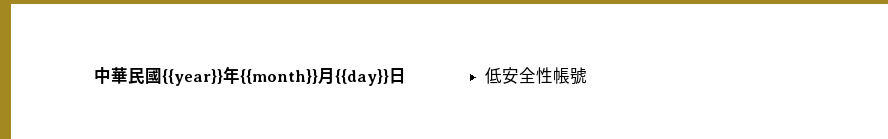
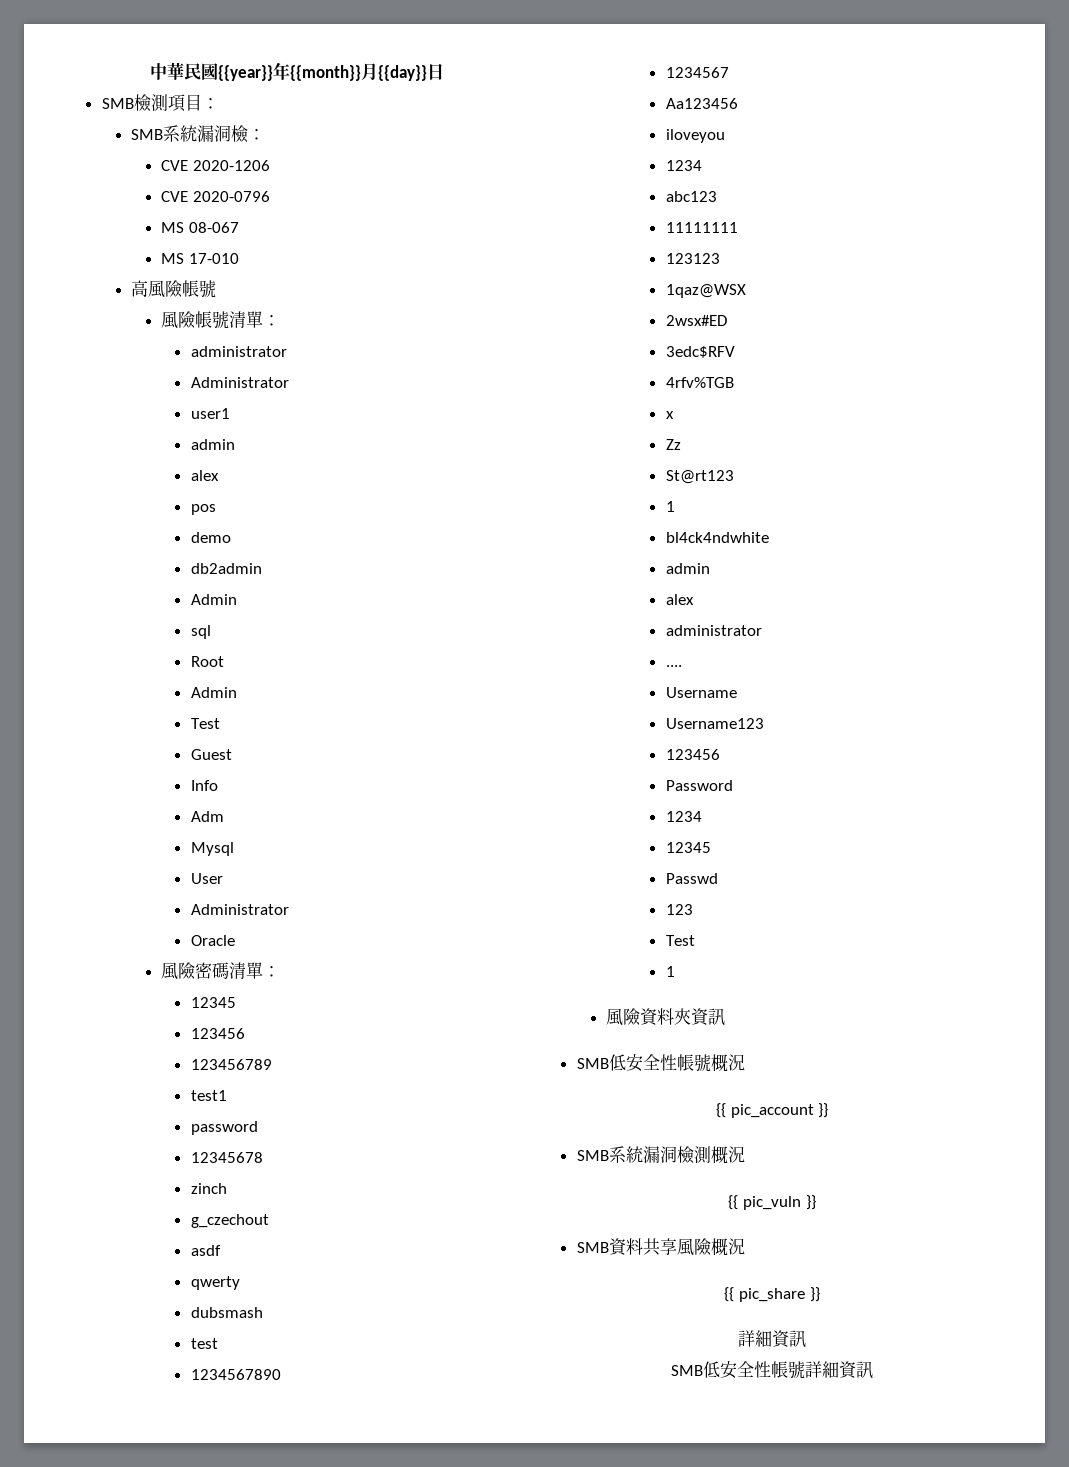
[485,67,588,85] 低安全性帳號 -> [101,94,219,112] [131,125,266,143] [160,160,270,171] [160,191,270,202] [160,222,239,233] [160,253,239,264] [131,280,217,298] [160,311,280,329] [190,346,287,357] [190,377,289,388] [190,408,230,419] [190,439,235,450] [190,470,219,481] [190,504,216,515] [190,532,231,543] [190,563,262,574] [190,594,237,605] [190,625,211,639] [190,656,224,667] [190,687,237,698] [190,718,220,729] [190,749,232,760] [190,780,218,791] [190,811,224,822] [190,842,234,856] [190,873,223,884] [190,904,289,915] [190,935,235,946] [160,962,280,980] [190,997,236,1008] [190,1028,245,1039] [190,1059,272,1070] [190,1090,227,1101] [190,1121,258,1135] [190,1152,263,1163] [190,1183,227,1194] [190,1214,269,1228] [190,1245,221,1256] [190,1276,240,1290] [190,1307,263,1318] [190,1338,218,1349] [190,1369,281,1380] [665,67,729,78] [665,98,738,109] [665,129,725,143] [665,160,702,171] [665,191,717,202] [665,222,738,233] [665,253,720,264] [665,284,746,298] [665,315,727,326] [665,346,735,358] [665,377,734,388] [665,411,674,419] [665,439,681,450] [665,470,734,484] [665,501,675,512] [665,532,769,543] [665,563,710,574] [665,594,694,605] [665,625,762,636] [665,665,682,667] [665,687,737,698] [665,718,764,729] [665,749,720,760] [665,780,733,791] [665,811,702,822] [665,842,711,853] [665,873,718,884] [665,904,693,915] [665,935,695,946] [665,966,675,977] [606,1008,726,1026] [576,1054,745,1072] [715,1103,829,1118] [576,1146,745,1164] [728,1195,816,1210] [576,1238,745,1256] [724,1287,820,1302] [738,1330,806,1348] [671,1361,873,1379] SMB檢測項目： // SMB系統漏洞檢： // CVE 2020-1206 // CVE 2020-0796 // MS 08-067 // MS 17-010 // 高風險帳號 // 風險帳號清單： // administrator // Administrator // user1 // admin // alex // pos // demo // db2admin // Admin // sql // Root // Admin // Test // Guest // Info // Adm // Mysql // User // Administrator // Oracle // 風險密碼清單： // 12345 // 123456 // 123456789 // test1 // password // 12345678 // zinch // g_czechout // asdf // qwerty // dubsmash // test // 1234567890 // 1234567 // Aa123456 // iloveyou // 1234 // abc123 // 11111111 // 123123 // 1qaz@WSX // 2wsx#ED // 3edc$RFV // 4rfv%TGB // x // Zz // St@rt123 // 1 // bl4ck4ndwhite // admin // alex // administrator // .... // Username // Username123 // 123456 // Password // 1234 // 12345 // Passwd // 123 // Test // 1 // 風險資料夾資訊 // SMB低安全性帳號概況 // {{ pic_account }} // SMB系統漏洞檢測概況 // {{ pic_vuln }} // SMB資料共享風險概況 // {{ pic_share }} // 詳細資訊 // SMB低安全性帳號詳細資訊

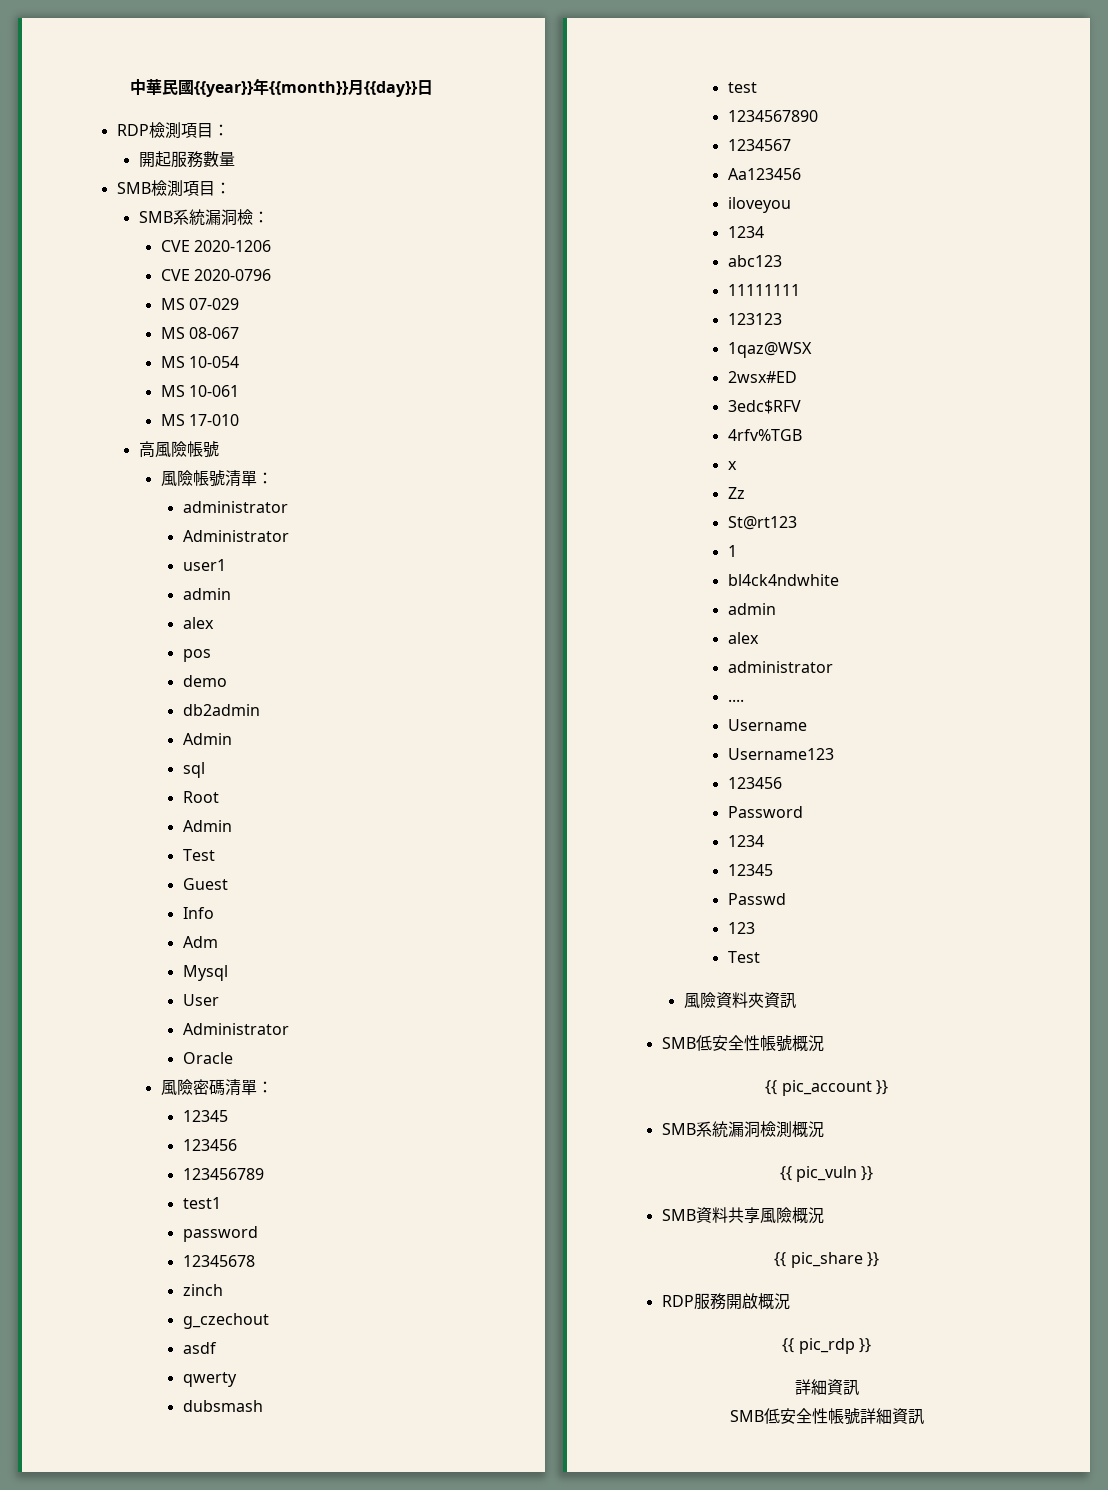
(444, 71) none -> [116,122,229,139] [138,151,235,168] // RDP檢測項目： // 開起服務數量
(270, 196) none -> [160,298,239,310] // MS 07-029
(239, 227) none -> [160,356,239,368] [160,385,239,397] // MS 10-054 // MS 10-061
[665,966,675,977] // 1 -> (760, 957) none
(820, 1294) none -> [661,1293,790,1310] [782,1338,871,1354] // RDP服務開啟概況 // {{ pic_rdp }}

